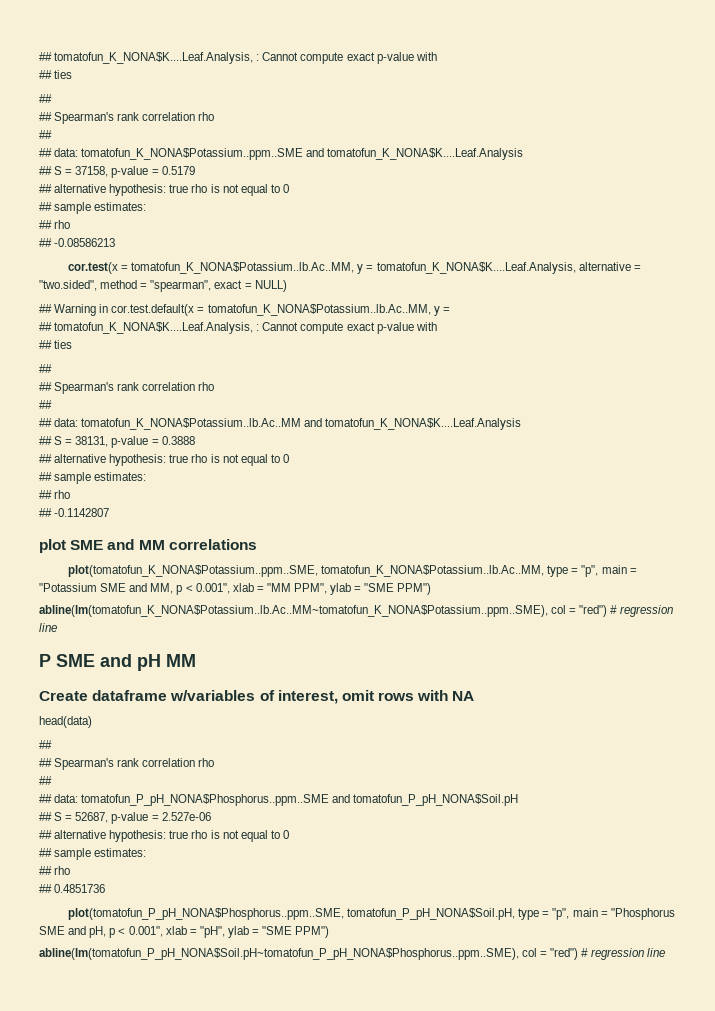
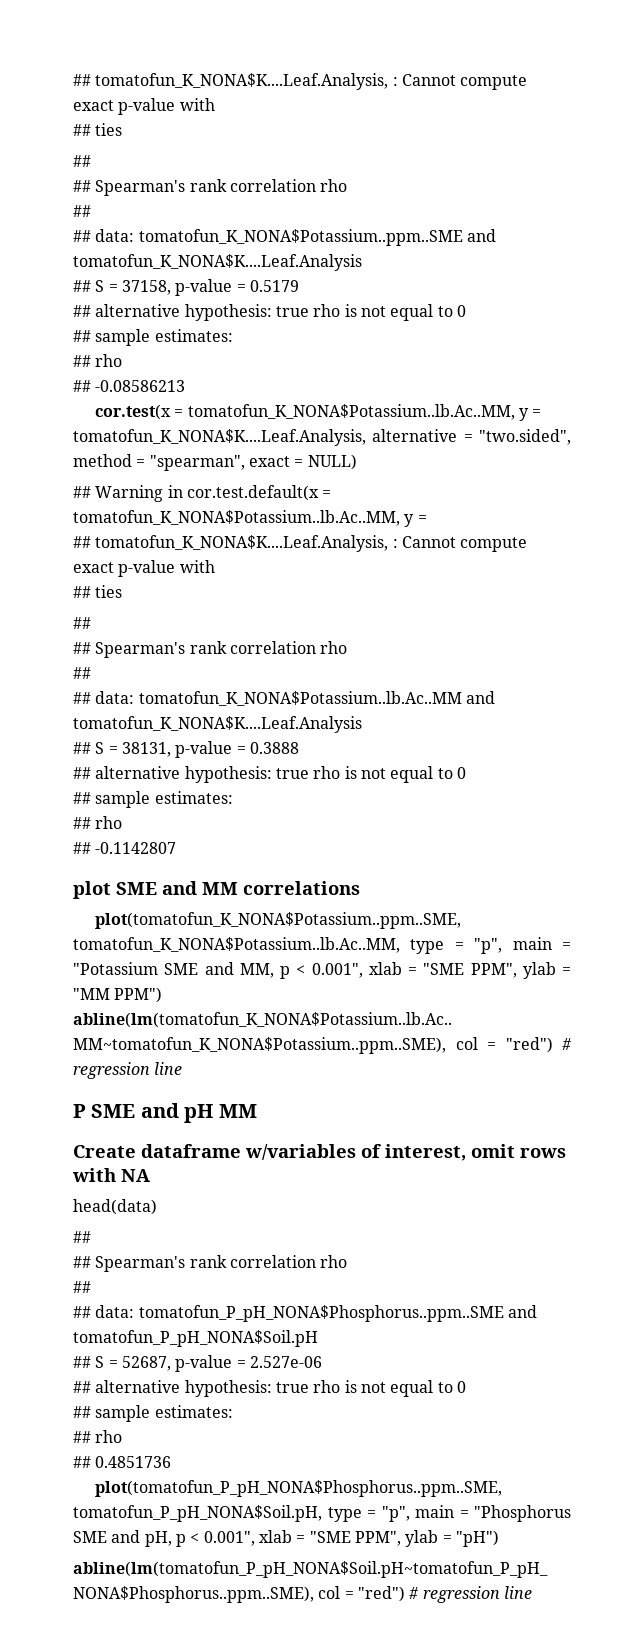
[266,583,395,595] "MM PPM", ylab = "SME -> [423,962,571,979] [73,988,110,1000] "SME PPM", ylab = "MM
[199,926,330,938] "pH", ylab = "SME PPM") -> [309,1530,499,1547] "SME PPM", ylab = "pH")

